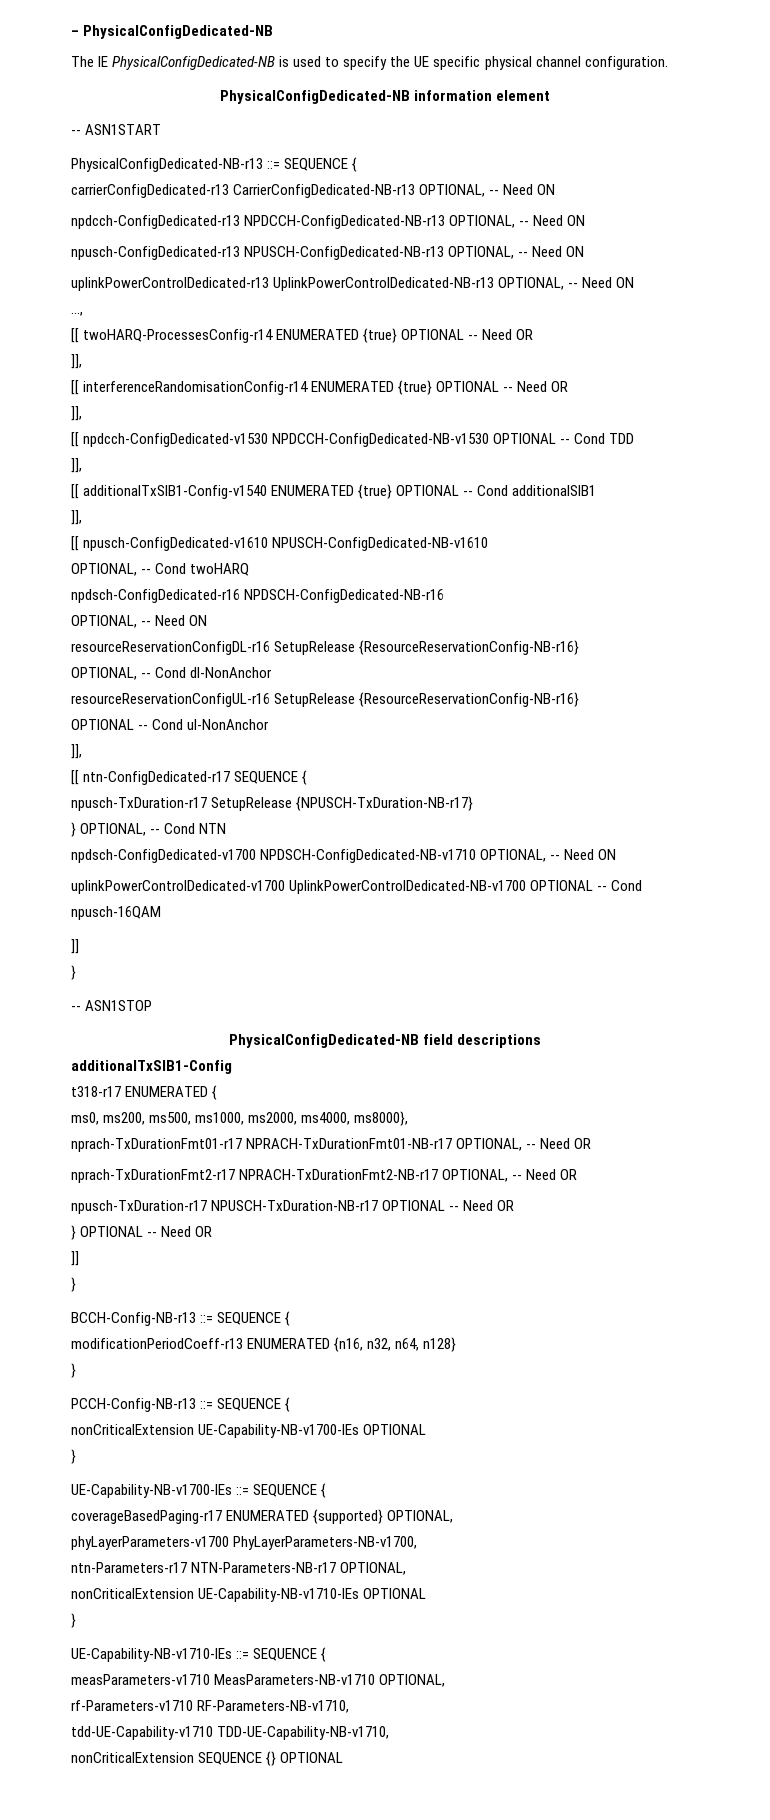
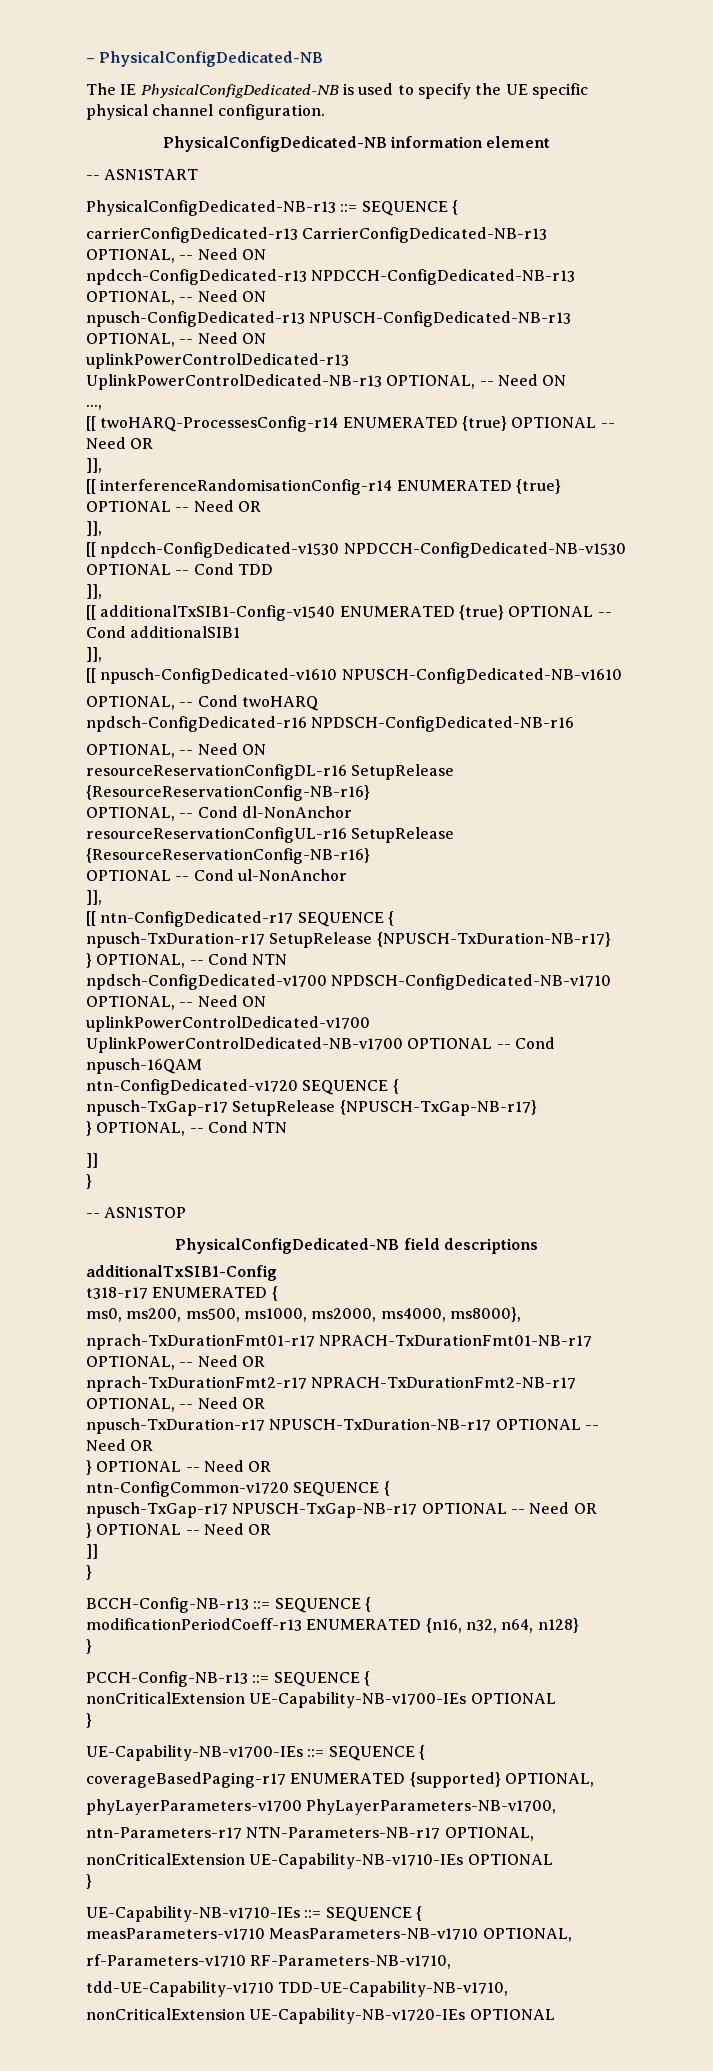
(161, 913) none -> [86,1079,399,1095] [86,1100,537,1116] [86,1121,288,1136] // ntn-ConfigDedicated-v1720 SEQUENCE { // npusch-TxGap-r17 SetupRelease {NPUSCH-TxGap-NB-r17} // } OPTIONAL, -- Cond NTN
(213, 1231) none -> [86,1481,390,1497] [86,1502,597,1518] [86,1523,272,1538] // ntn-ConfigCommon-v1720 SEQUENCE { // npusch-TxGap-r17 NPUSCH-TxGap-NB-r17 OPTIONAL -- Need OR // } OPTIONAL -- Need OR
[198,1751,277,1766] SEQUENCE {} -> [249,2008,466,2024] UE-Capability-NB-v1720-IEs

